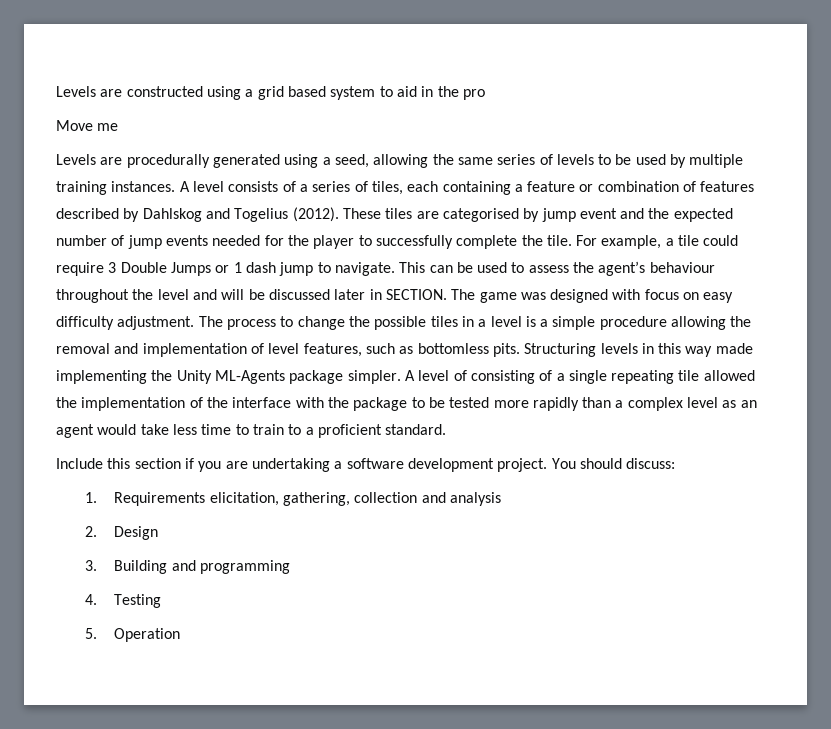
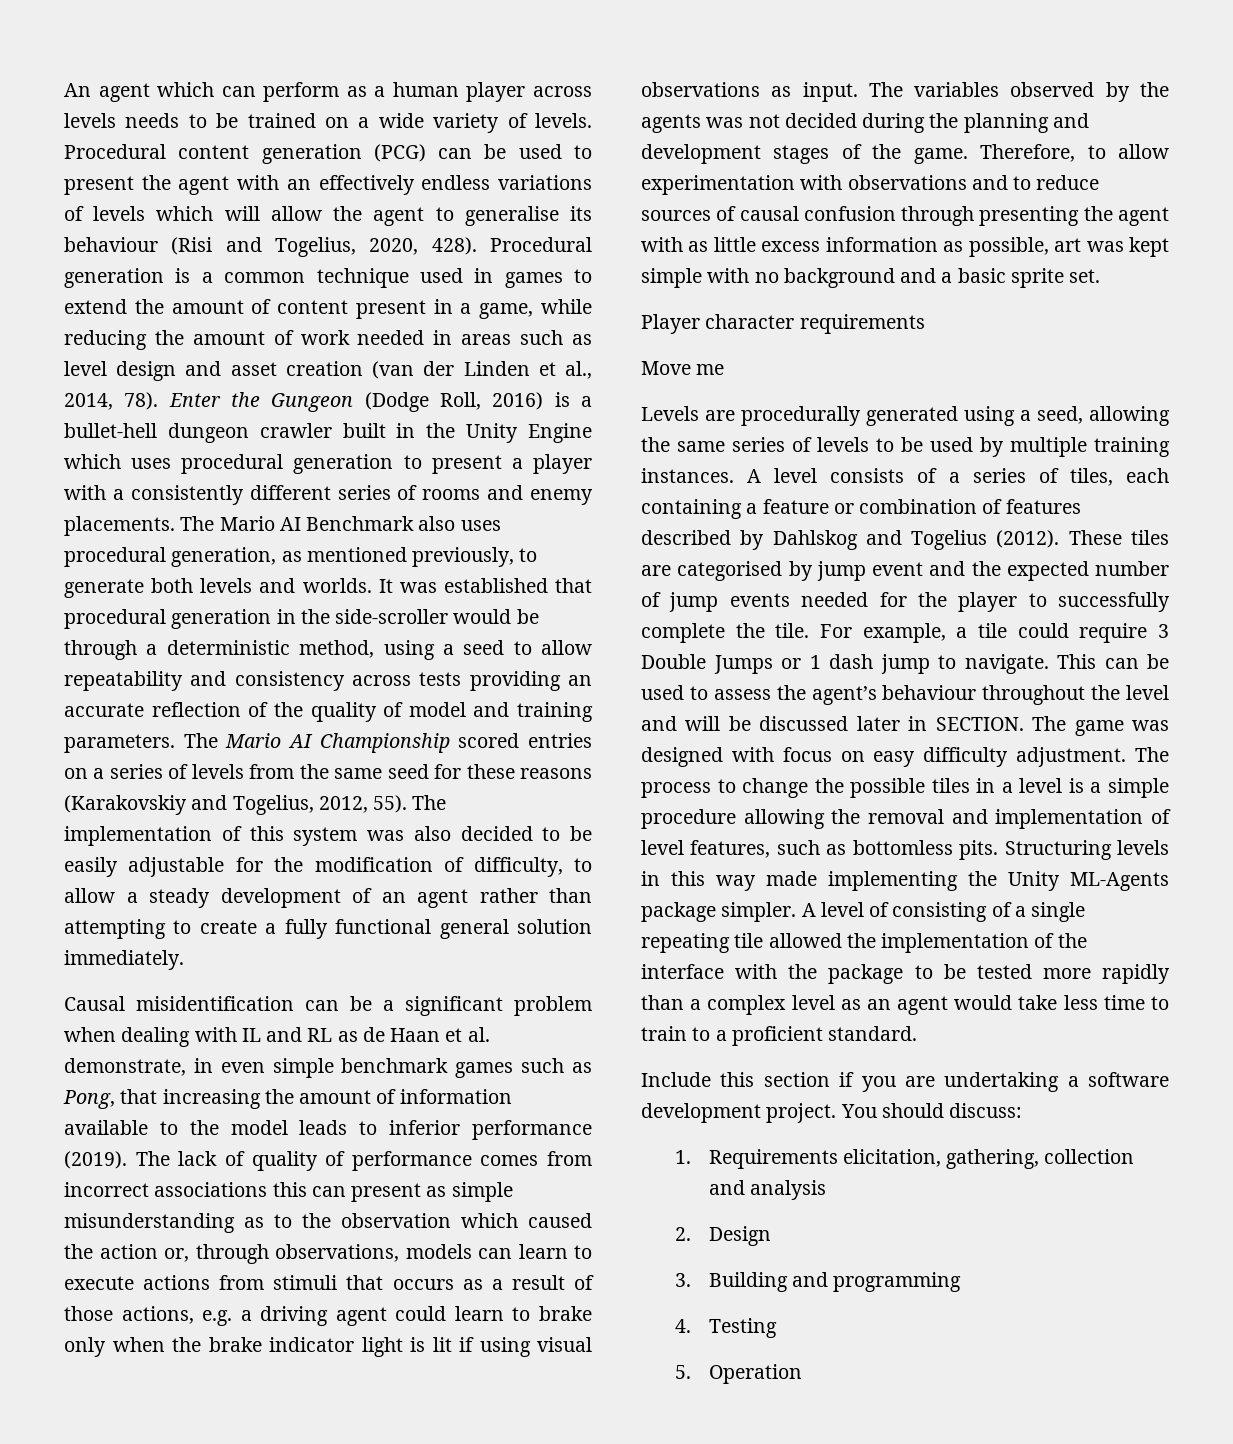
[56,86,485,100] Levels are constructed using a grid based system to aid in the pro -> [64,82,592,102] [64,113,592,133] [64,144,592,164] [64,175,592,195] [64,206,592,226] [64,237,592,257] [64,268,592,288] [64,299,592,319] [64,330,593,350] [64,361,592,381] [64,392,592,412] [64,423,592,443] [64,454,593,474] [64,485,593,505] [64,516,501,536] [64,547,538,567] [64,578,592,598] [64,609,539,629] [64,640,592,660] [64,671,592,691] [64,702,593,722] [64,733,593,753] [64,764,592,779] [64,795,447,815] [64,826,592,846] [64,857,592,877] [64,888,592,908] [64,919,592,939] [64,950,184,970] [64,996,592,1016] [64,1027,490,1047] [64,1058,592,1078] [63,1089,512,1109] [64,1120,592,1140] [64,1151,592,1171] [64,1182,513,1202] [64,1213,592,1233] [64,1244,592,1264] [64,1275,594,1290] [64,1306,592,1326] [64,1337,592,1357] [641,82,1169,102] [641,113,1089,133] [641,144,1169,164] [641,175,1100,195] [641,206,1169,226] [641,237,1169,257] [641,268,1101,288] [641,314,925,334] An agent which can perform as a human player across levels needs to be trained on a wide variety of levels. Procedural content generation (PCG) can be used to present the agent with an effectively endless variations of levels which will allow the agent to generalise its behaviour (Risi and Togelius, 2020, 428). Procedural generation is a common technique used in games to extend the amount of content present in a game, while reducing the amount of work needed in areas such as level design and asset creation (van der Linden et al., 2014, 78). Enter the Gungeon (Dodge Roll, 2016) is a bullet-hell dungeon crawler built in the Unity Engine which uses procedural generation to present a player with a consistently different series of rooms and enemy placements. The Mario AI Benchmark also uses procedural generation, as mentioned previously, to generate both levels and worlds. It was established that procedural generation in the side-scroller would be through a deterministic method, using a seed to allow repeatability and consistency across tests providing an accurate reflection of the quality of model and training parameters. The Mario AI Championship scored entries on a series of levels from the same seed for these reasons (Karakovskiy and Togelius, 2012, 55). The implementation of this system was also decided to be easily adjustable for the modification of difficulty, to allow a steady development of an agent rather than attempting to create a fully functional general solution immediately. // Causal misidentification can be a significant problem when dealing with IL and RL as de Haan et al. demonstrate, in even simple benchmark games such as Pong, that increasing the amount of information available to the model leads to inferior performance (2019). The lack of quality of performance comes from incorrect associations this can present as simple misunderstanding as to the observation which caused the action or, through observations, models can learn to execute actions from stimuli that occurs as a result of those actions, e.g. a driving agent could learn to brake only when the brake indicator light is lit if using visual observations as input. The variables observed by the agents was not decided during the planning and development stages of the game. Therefore, to allow experimentation with observations and to reduce sources of causal confusion through presenting the agent with as little excess information as possible, art was kept simple with no background and a basic sprite set. // Player character requirements

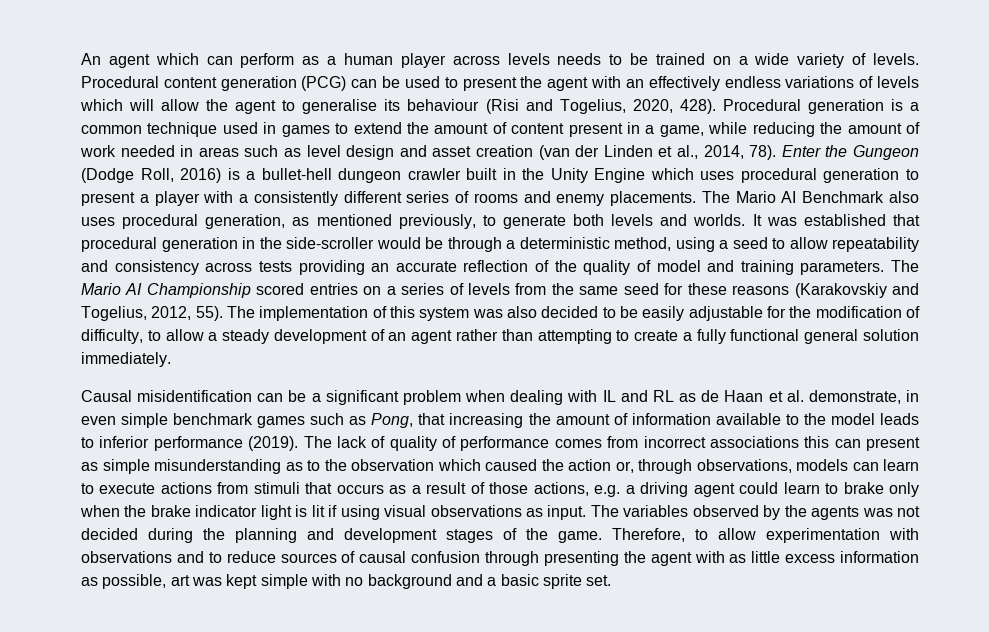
[641,314,925,334] [641,361,725,375] [641,406,1170,426] [641,437,1170,457] [641,468,1169,486] [641,499,1081,519] [641,530,1169,550] [641,561,1169,581] [641,592,1170,612] [641,623,1169,643] [641,654,1169,674] [641,685,1169,705] [641,716,1169,736] [641,747,1169,767] [641,778,1170,798] [641,809,1171,829] [641,840,1169,860] [641,871,1169,891] [641,902,1086,922] [641,933,1087,953] [641,964,1170,984] [641,995,1169,1015] [641,1026,918,1046] [641,1072,1169,1092] [641,1103,1023,1123] [674,1149,1135,1169] [708,1180,826,1200] [674,1226,771,1246] [674,1272,962,1292] [674,1318,777,1338] [674,1364,802,1384] // Player character requirements // Move me // Levels are procedurally generated using a seed, allowing the same series of levels to be used by multiple training instances. A level consists of a series of tiles, each containing a feature or combination of features described by Dahlskog and Togelius (2012). These tiles are categorised by jump event and the expected number of jump events needed for the player to successfully complete the tile. For example, a tile could require 3 Double Jumps or 1 dash jump to navigate. This can be used to assess the agent’s behaviour throughout the level and will be discussed later in SECTION. The game was designed with focus on easy difficulty adjustment. The process to change the possible tiles in a level is a simple procedure allowing the removal and implementation of level features, such as bottomless pits. Structuring levels in this way made implementing the Unity ML-Agents package simpler. A level of consisting of a single repeating tile allowed the implementation of the interface with the package to be tested more rapidly than a complex level as an agent would take less time to train to a proficient standard. // Include this section if you are undertaking a software development project. You should discuss: // 1. Requirements elicitation, gathering, collection and analysis // 2. Design // 3. Building and programming // 4. Testing // 5. Operation -> (612, 580) none

